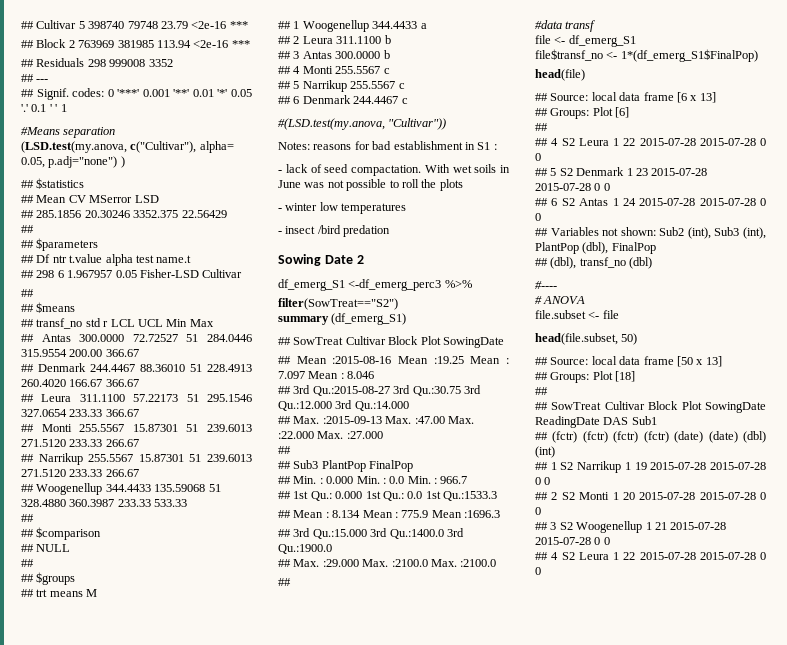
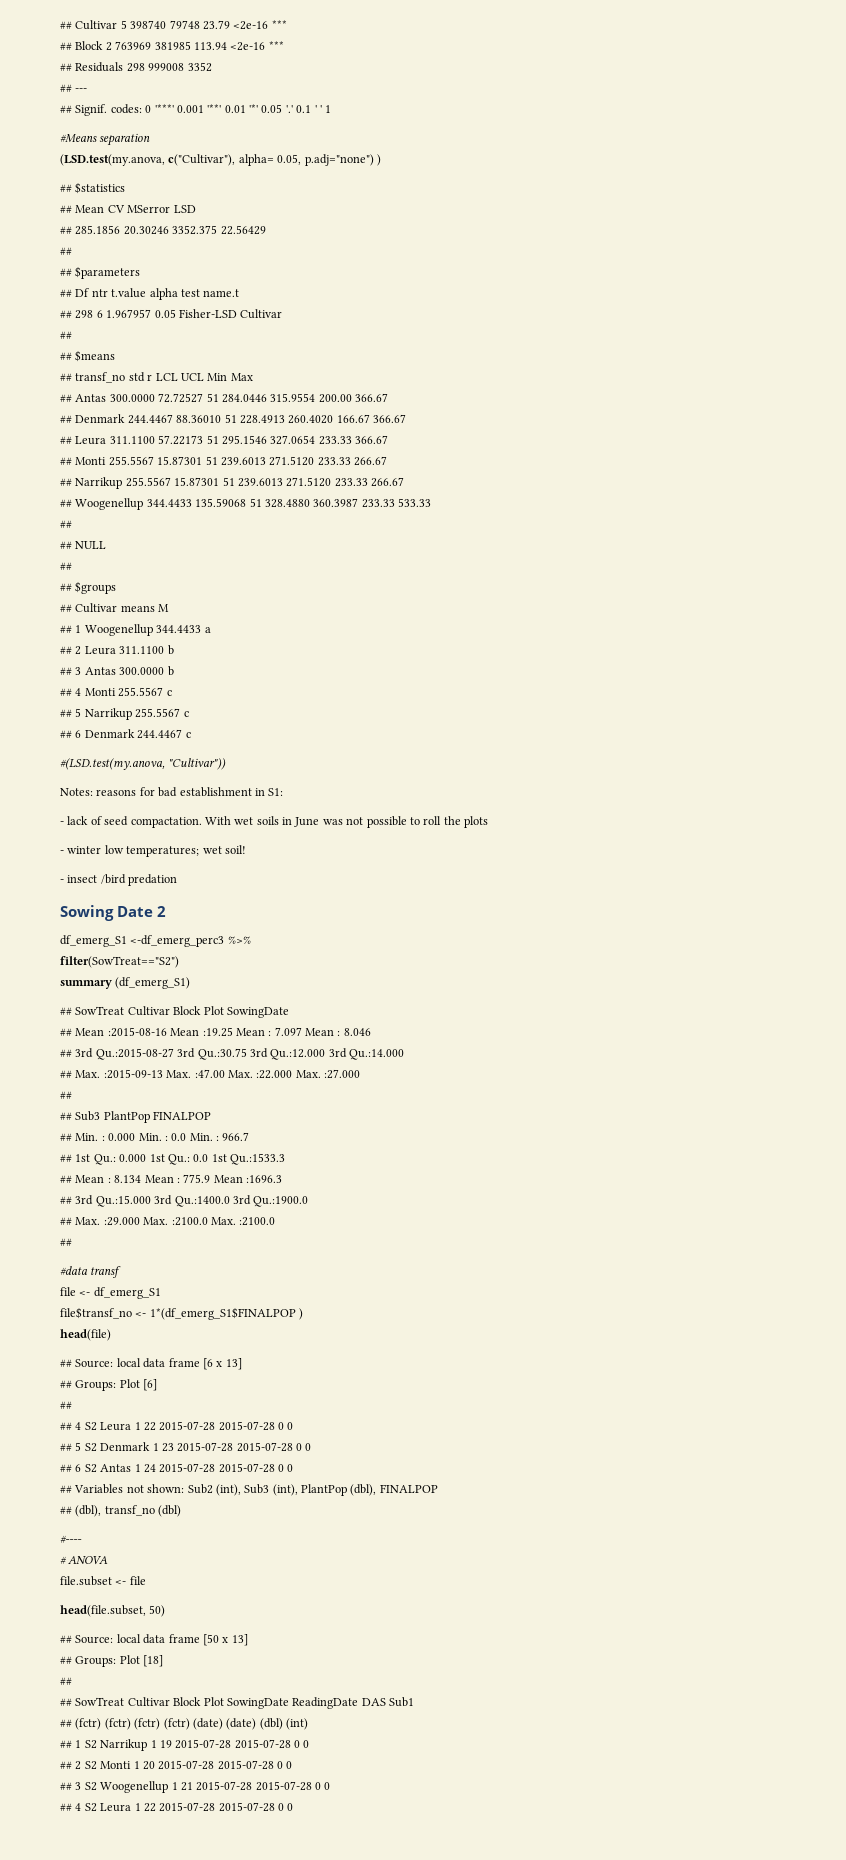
[21,527,102,540] // ## $comparison -> (72, 524) none
[36,589,48,597] trt -> [75,603,118,613] Cultivar
[477,142,497,150] S1 : -> [268,788,284,796] S1:
[341,203,407,214] temperatures -> [126,845,246,857] temperatures; wet soil!
[369,460,414,472] FinalPop -> [153,1111,212,1120] FINALPOP
[620,49,758,62] 1*(df_emerg_S1$FinalPop) -> [149,1307,304,1320] 1*(df_emerg_S1$FINALPOP )
[611,242,656,254] FinalPop -> [379,1484,438,1493] FINALPOP

